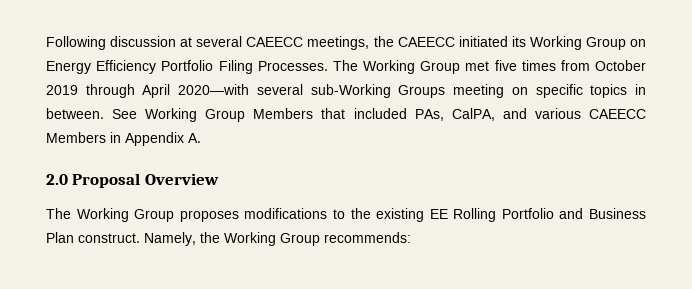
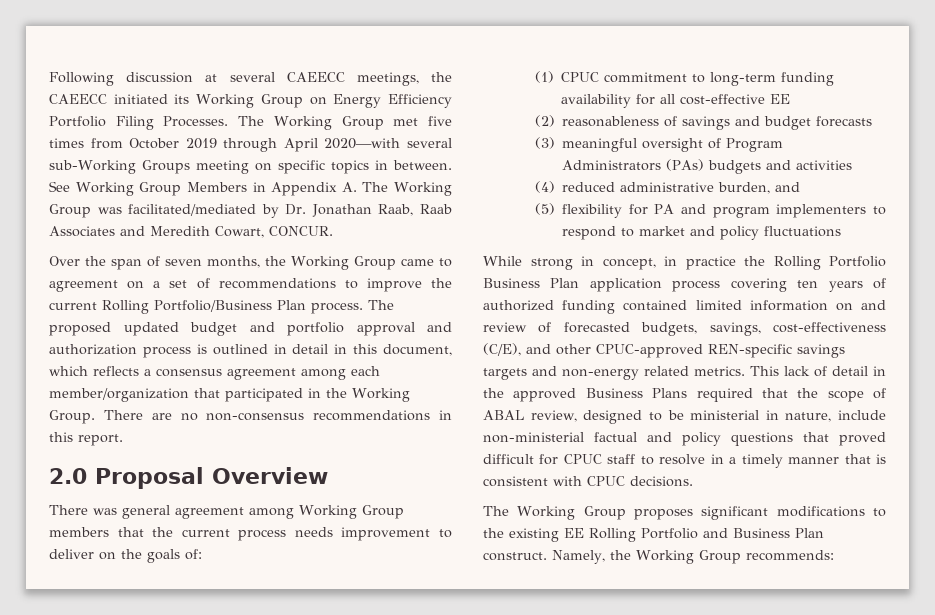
[321,108,646,121] [46,132,201,146] [46,173,219,188] that included PAs, CalPA, and various CAEECC Members in Appendix A. // 2.0 Proposal Overview -> [252,182,453,196] [49,204,452,218] [49,226,333,238] [49,256,452,270] [49,278,452,292] [49,300,394,314] [49,322,452,336] [49,344,452,358] [49,366,380,380] [49,388,410,402] [49,410,452,424] [49,432,123,446] [49,467,328,489] [49,505,404,519] [49,527,452,541] [49,549,202,563] [534,71,835,86] [561,94,791,108] [534,115,873,130] [534,137,784,152] [562,159,853,174] [534,181,801,194] [534,203,886,218] [562,226,842,240] [483,256,886,270] [483,278,886,292] [483,300,886,314] [483,322,886,336] [483,343,845,358] [483,366,886,380] [483,388,886,402] [483,410,886,424] [483,432,886,446] [483,454,886,468] [483,476,693,487] in Appendix A. The Working Group was facilitated/mediated by Dr. Jonathan Raab, Raab Associates and Meredith Cowart, CONCUR. // Over the span of seven months, the Working Group came to agreement on a set of recommendations to improve the current Rolling Portfolio/Business Plan process. The proposed updated budget and portfolio approval and authorization process is outlined in detail in this document, which reflects a consensus agreement among each member/organization that participated in the Working Group. There are no non-consensus recommendations in this report. // 2.0 Proposal Overview // There was general agreement among Working Group members that the current process needs improvement to deliver on the goals of: // (1) CPUC commitment to long-term funding availability for all cost-effective EE // (2) reasonableness of savings and budget forecasts // (3) meaningful oversight of Program Administrators (PAs) budgets and activities // (4) reduced administrative burden, and // (5) flexibility for PA and program implementers to respond to market and policy fluctuations // While strong in concept, in practice the Rolling Portfolio Business Plan application process covering ten years of authorized funding contained limited information on and review of forecasted budgets, savings, cost-effectiveness (C/E), and other CPUC-approved REN-specific savings targets and non-energy related metrics. This lack of detail in the approved Business Plans required that the scope of ABAL review, designed to be ministerial in nature, include non-ministerial factual and policy questions that proved difficult for CPUC staff to resolve in a timely manner that is consistent with CPUC decisions.
(239, 216) none -> [701,506,769,520] significant

